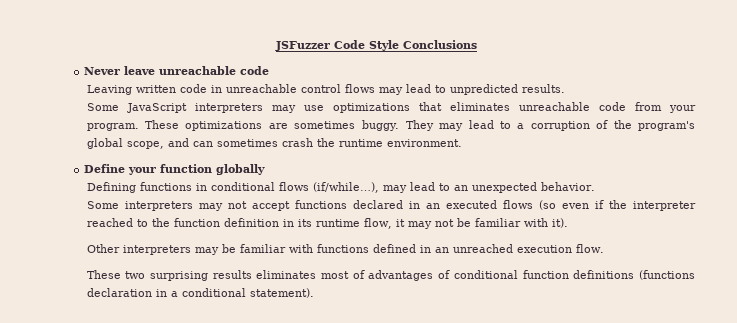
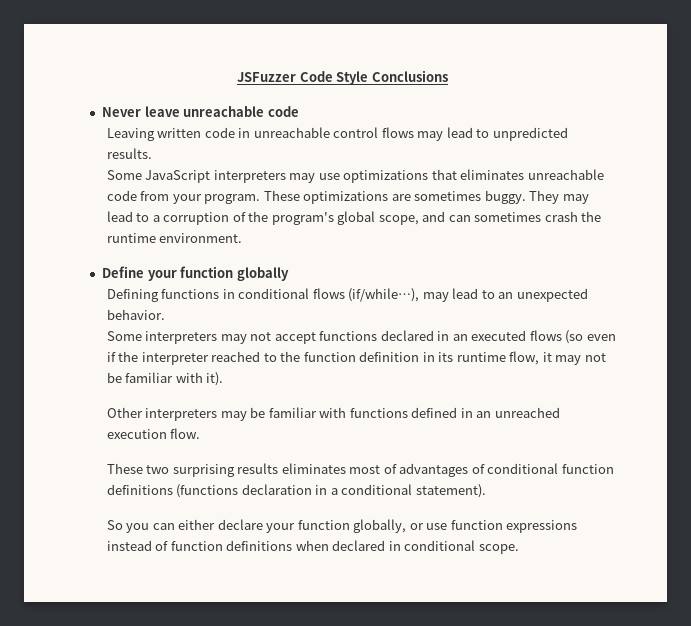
(314, 293) none -> [106,519,578,533] [106,540,519,554] // So you can either declare your function globally, or use function expressions instead of function definitions when declared in conditional scope.

